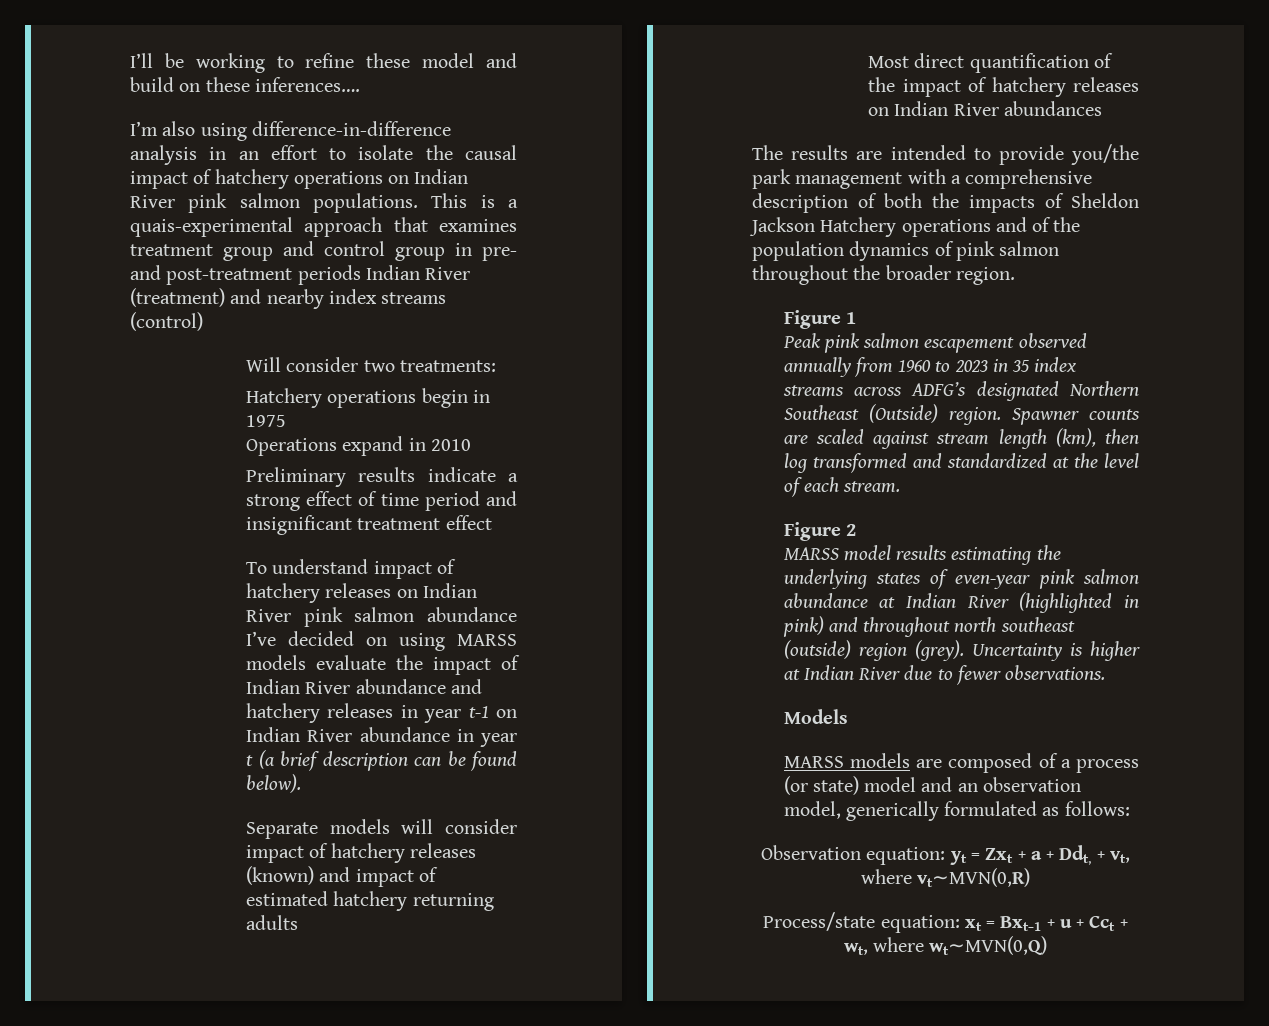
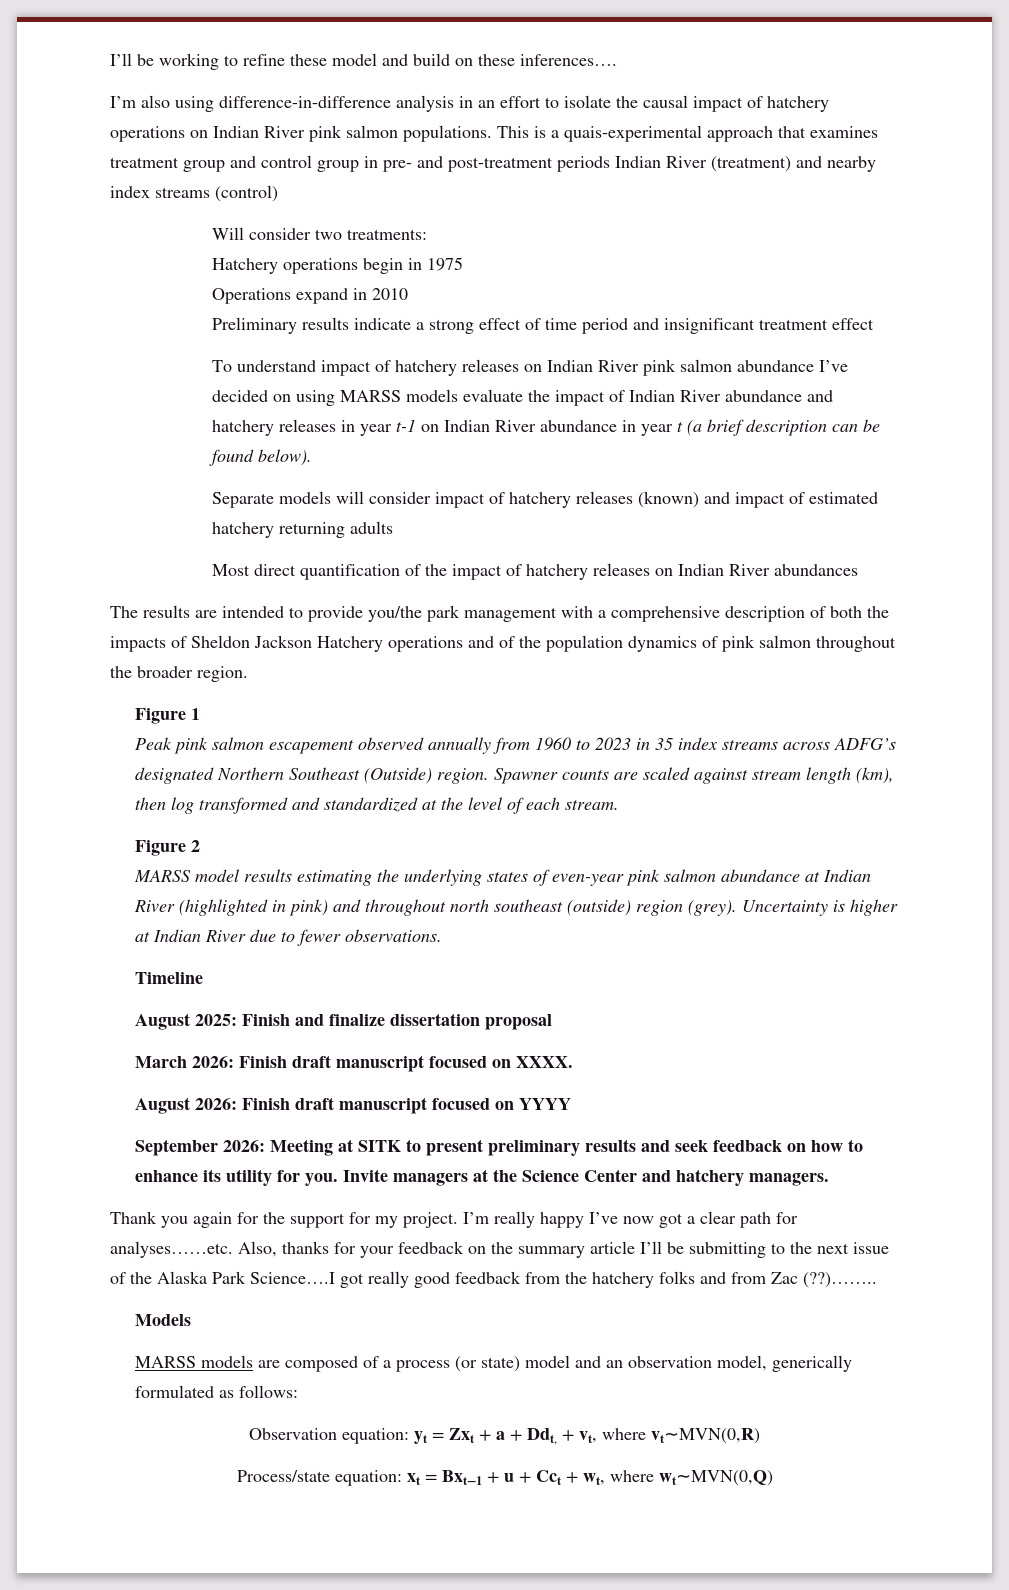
(1106, 672) none -> [135,972,204,984] [135,1013,553,1030] [135,1055,574,1072] [135,1097,572,1114] [135,1139,864,1156] [135,1169,830,1186] [110,1211,798,1228] [110,1241,889,1258] [110,1271,877,1288] // Timeline // August 2025: Finish and finalize dissertation proposal // March 2026: Finish draft manuscript focused on XXXX. // August 2026: Finish draft manuscript focused on YYYY // September 2026: Meeting at SITK to present preliminary results and seek feedback on how to enhance its utility for you. Invite managers at the Science Center and hatchery managers. // Thank you again for the support for my project. I’m really happy I’ve now got a clear path for analyses……etc. Also, thanks for your feedback on the summary article I’ll be submitting to the next issue of the Alaska Park Science….I got really good feedback from the hatchery folks and from Zac (??)……..

